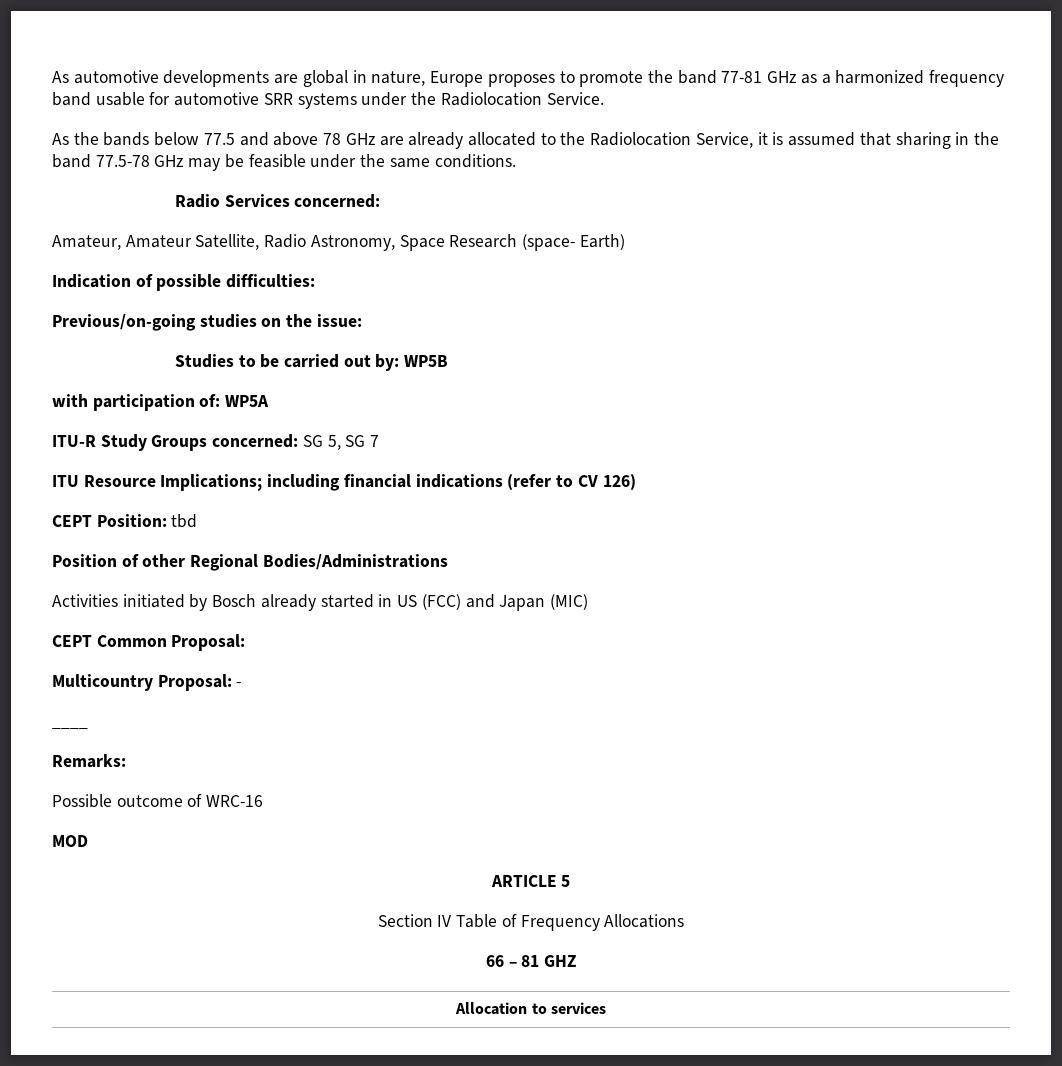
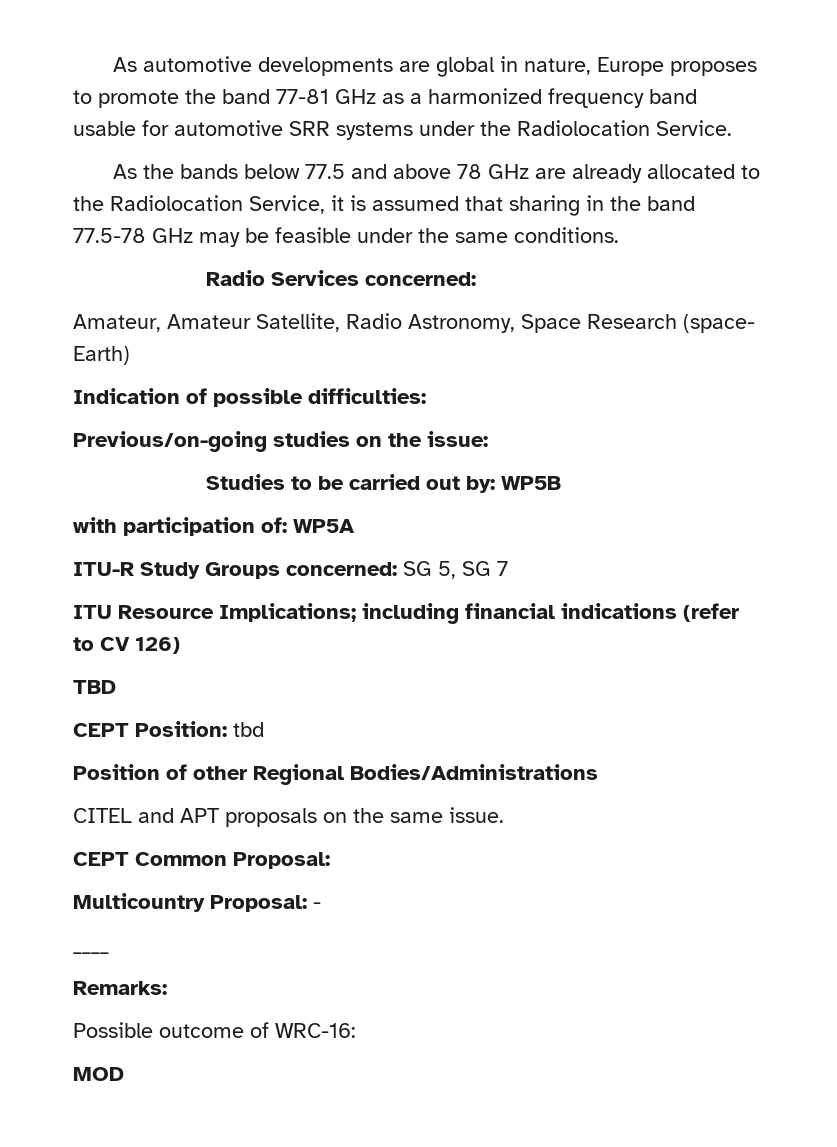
(636, 482) none -> [73,680,116,694] // TBD
[52,594,588,611] Activities initiated by Bosch already started in US (FCC) and Japan (MIC) -> [73,807,504,827] CITEL and APT proposals on the same issue.
[206,795,264,807] WRC-16 -> [275,1023,356,1038] WRC-16:
[490,875,571,887] [377,914,685,931] [485,955,577,967] [455,1002,606,1015] // ARTICLE 5 // Section IV Table of Frequency Allocations // 66 – 81 GHZ // Allocation to services -> (124, 1074) none

